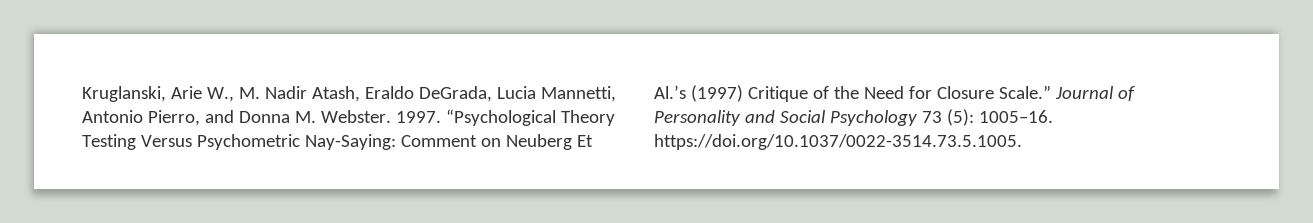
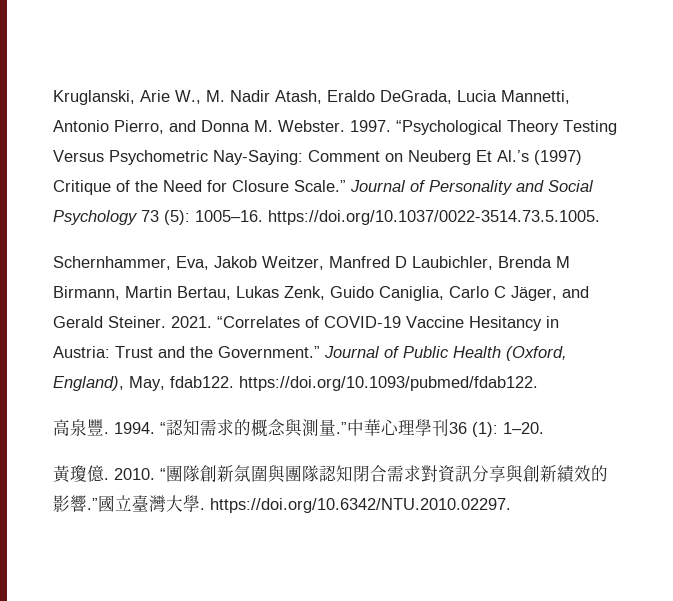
(1022, 142) none -> [53,256,570,270] [53,286,589,301] [53,316,559,331] [53,346,567,361] [53,376,538,391] [53,419,544,437] [53,465,608,483] [53,495,511,513] // Schernhammer, Eva, Jakob Weitzer, Manfred D Laubichler, Brenda M Birmann, Martin Bertau, Lukas Zenk, Guido Caniglia, Carlo C Jäger, and Gerald Steiner. 2021. “Correlates of COVID-19 Vaccine Hesitancy in Austria: Trust and the Government.” Journal of Public Health (Oxford, England), May, fdab122. https://doi.org/10.1093/pubmed/fdab122. // 高泉豐. 1994. “認知需求的概念與測量.”中華心理學刊36 (1): 1–20. // 黃瓊億. 2010. “團隊創新氛圍與團隊認知閉合需求對資訊分享與創新績效的影響.”國立臺灣大學. https://doi.org/10.6342/NTU.2010.02297.

